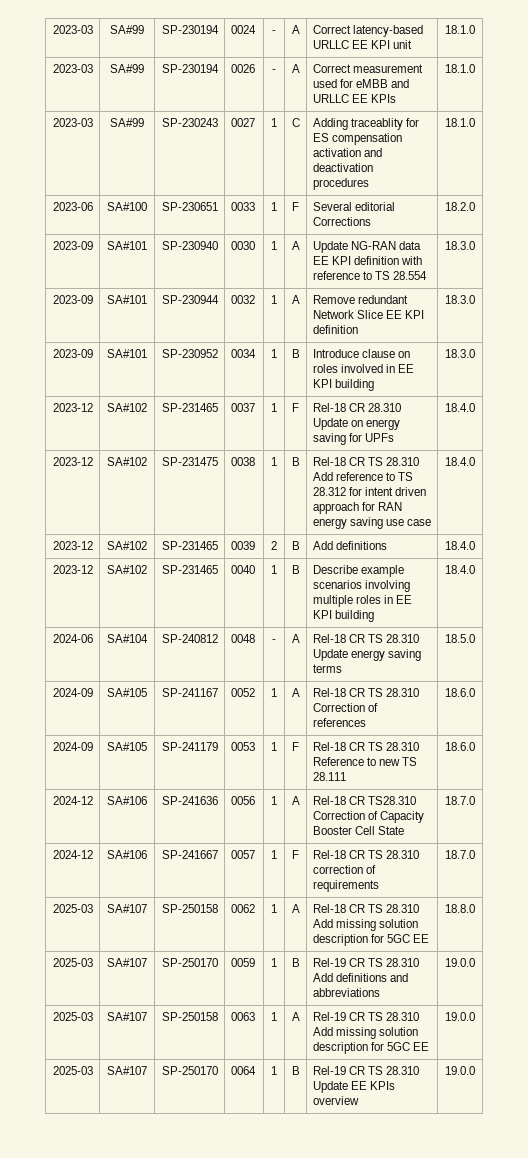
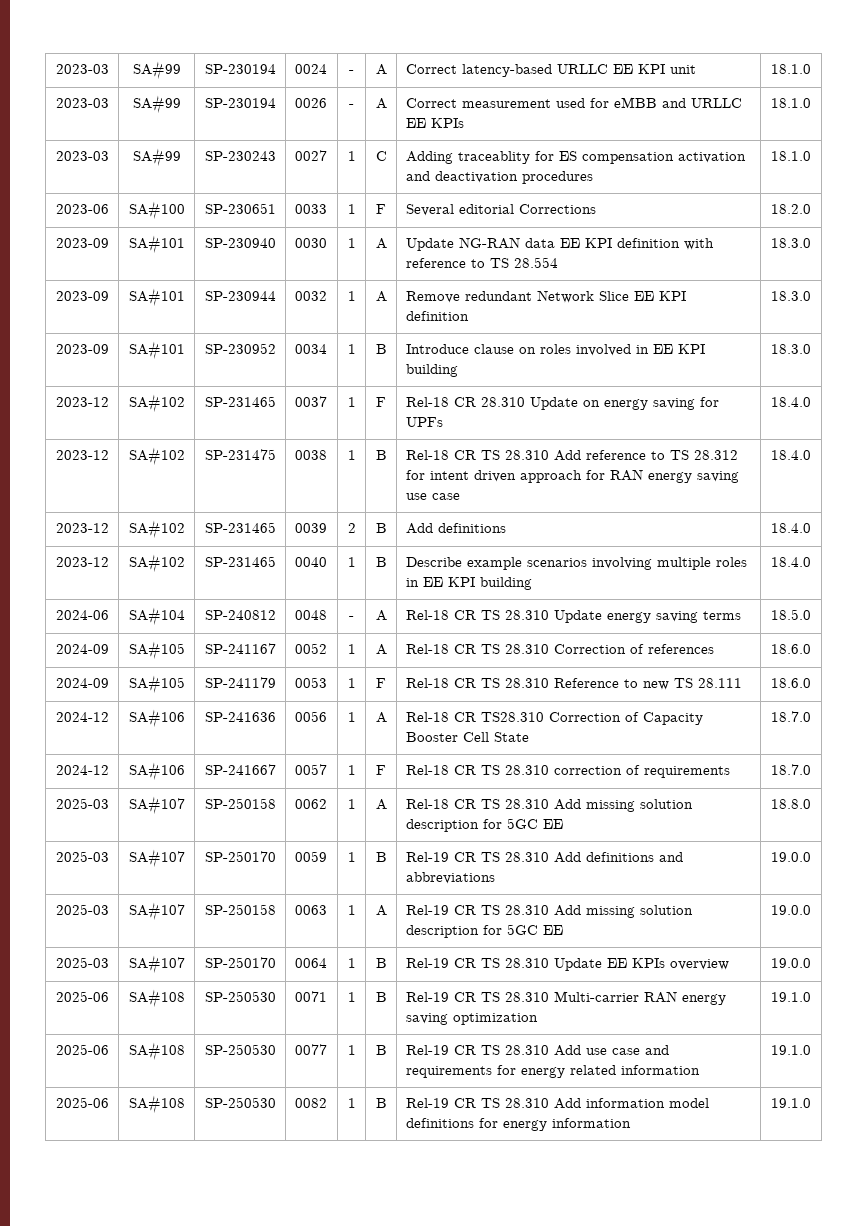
(475, 1070) none -> [55,991,109,1002] [128,989,185,1008] [204,991,276,1002] [294,991,327,1002] [347,992,356,1002] [375,992,387,1002] [405,991,726,1005] [405,1013,538,1025] [771,992,811,1002] [55,1044,109,1055] [128,1042,185,1061] [204,1044,276,1055] [294,1044,327,1055] [347,1045,356,1055] [375,1045,387,1055] [405,1045,669,1056] [405,1065,700,1078] [771,1045,811,1055] [55,1097,109,1108] [128,1095,185,1114] [204,1097,276,1108] [294,1098,327,1108] [347,1098,356,1108] [375,1098,387,1108] [405,1098,709,1109] [405,1118,631,1131] [771,1098,811,1108] // 2025-06 | SA#108 | SP-250530 | 0071 | 1 | B | Rel-19 CR TS 28.310 Multi-carrier RAN energy saving optimization | 19.1.0 // 2025-06 | SA#108 | SP-250530 | 0077 | 1 | B | Rel-19 CR TS 28.310 Add use case and requirements for energy related information | 19.1.0 // 2025-06 | SA#108 | SP-250530 | 0082 | 1 | B | Rel-19 CR TS 28.310 Add information model definitions for energy information | 19.1.0

